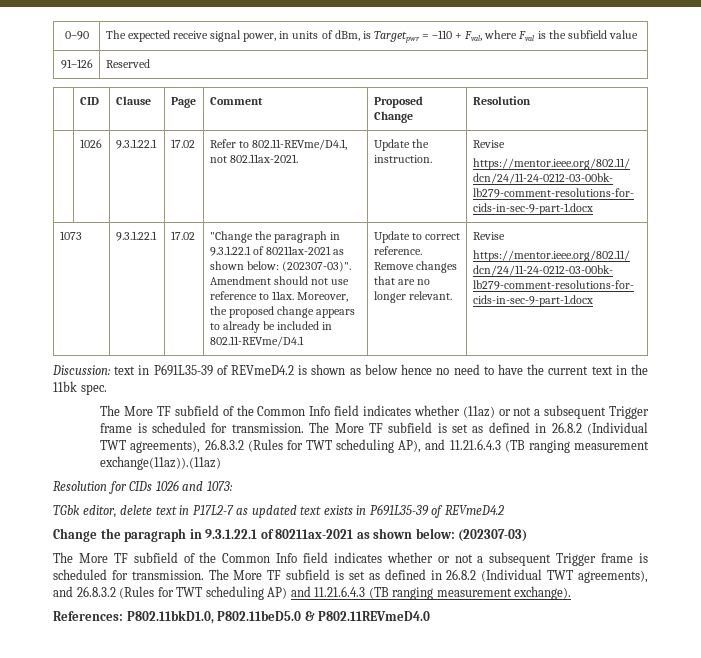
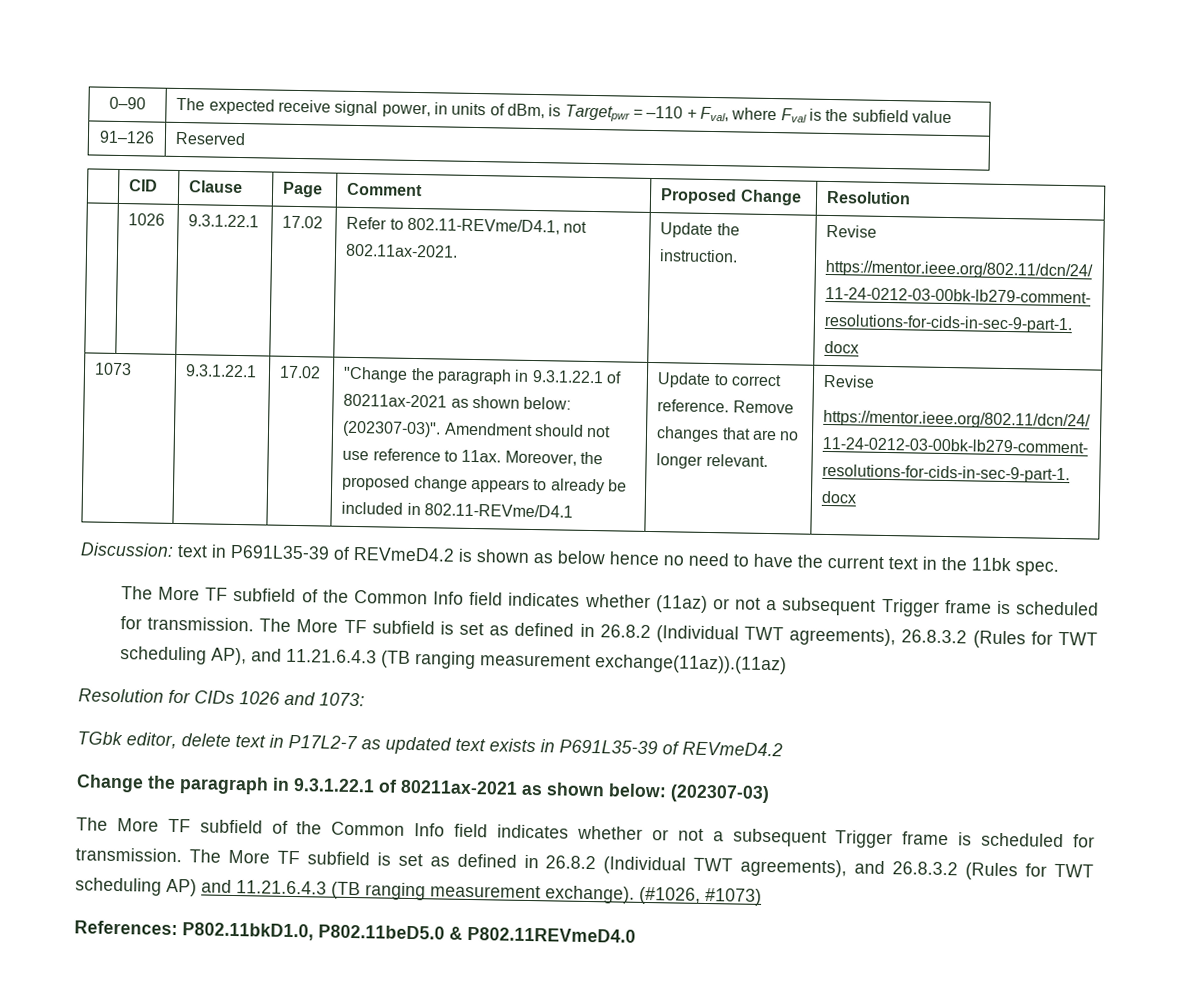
(572, 593) none -> [639,886,762,906] (#1026, #1073)

